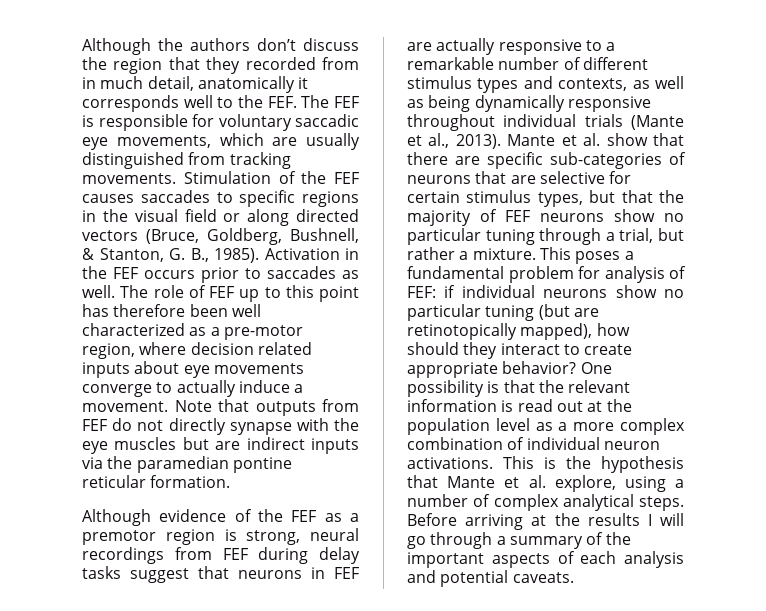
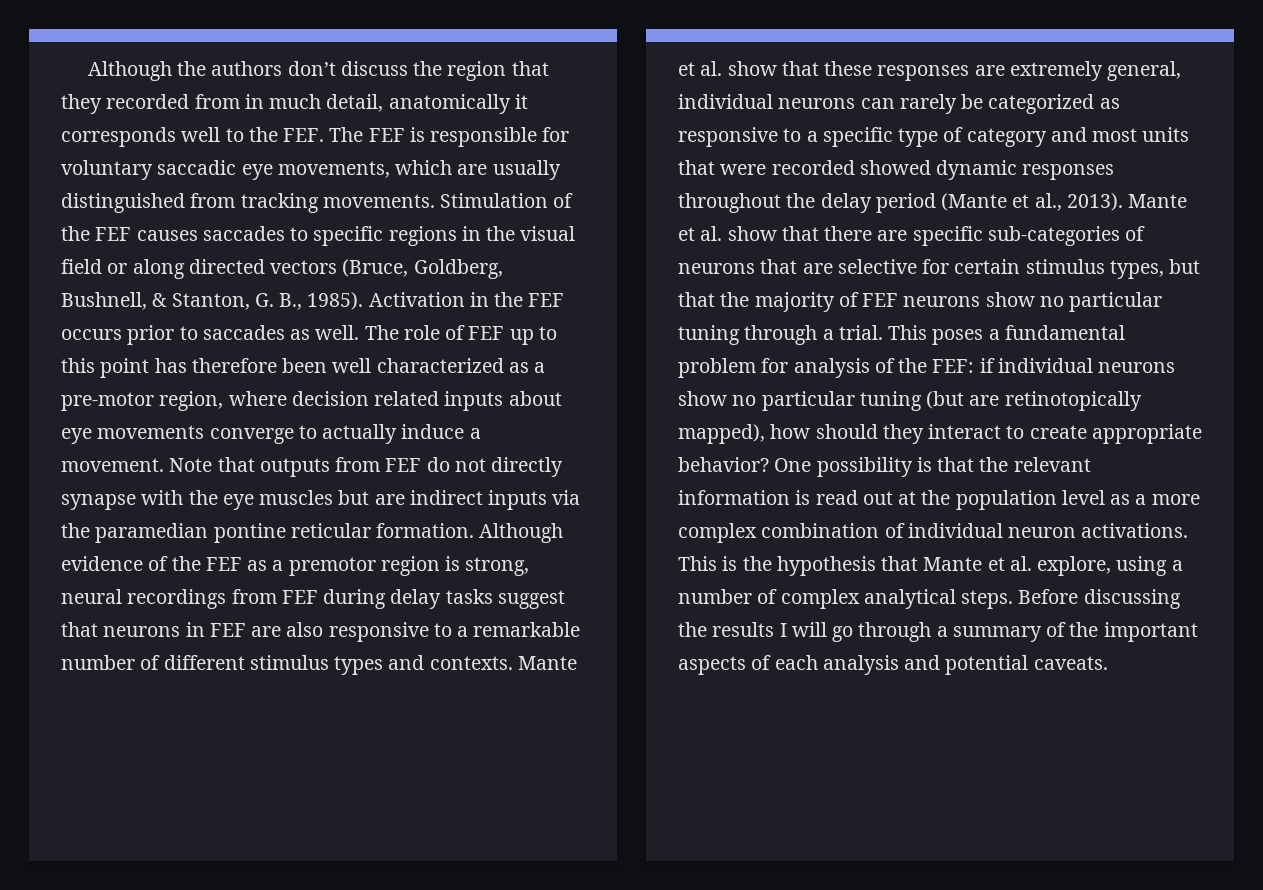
(231, 481) // -> (475, 530) none
[436,38,496,55] actually -> [286,622,324,637] also
[558,76,684,91] [407,95,651,112] [407,114,623,131] contexts, as well as being dynamically responsive throughout individual trials -> [429,656,577,670] [678,61,1182,81] [678,94,1120,114] [678,127,1190,147] [678,160,1115,180] [678,193,936,213] contexts. Mante et al. show that these responses are extremely general, individual neurons can rarely be categorized as responsive to a specific type of category and most units that were recorded showed dynamic responses throughout the delay period
[619,228,684,243] [407,247,536,260] trial, but rather a mixture. -> [838,325,883,340] trial.
(686, 272) none -> [898,358,928,373] the
[465,514,547,530] arriving at -> [1083,589,1181,609] discussing

